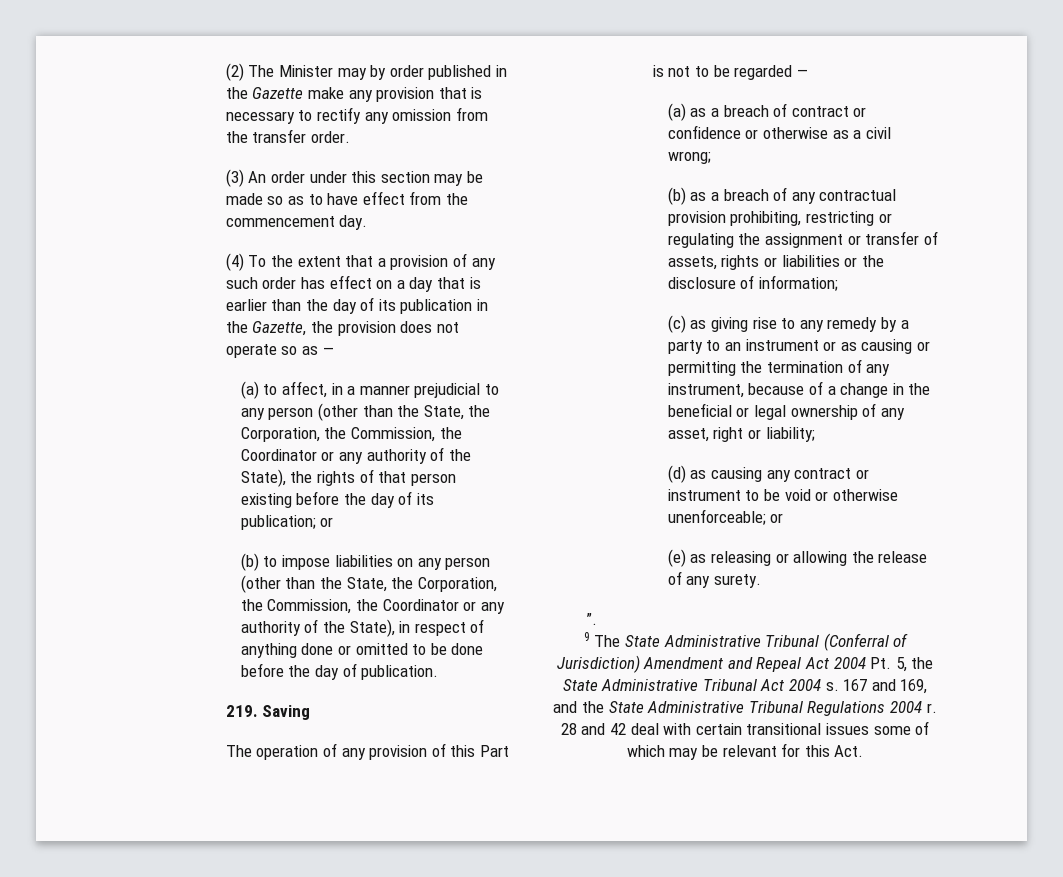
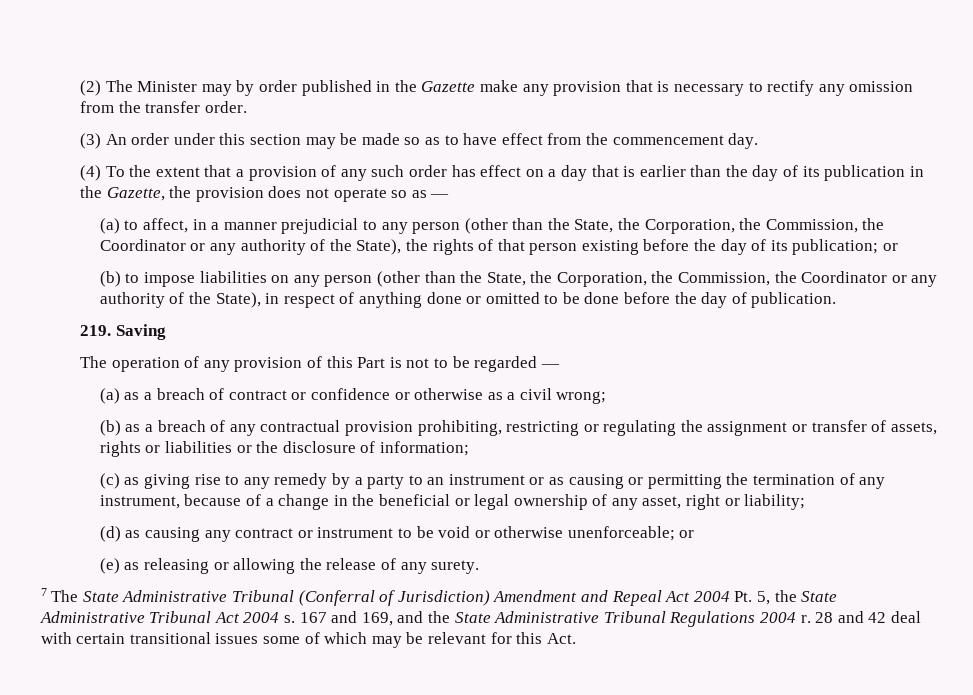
[585,613,597,625] [583,632,590,641] ”. // 9 -> [40,588,47,596] 7

